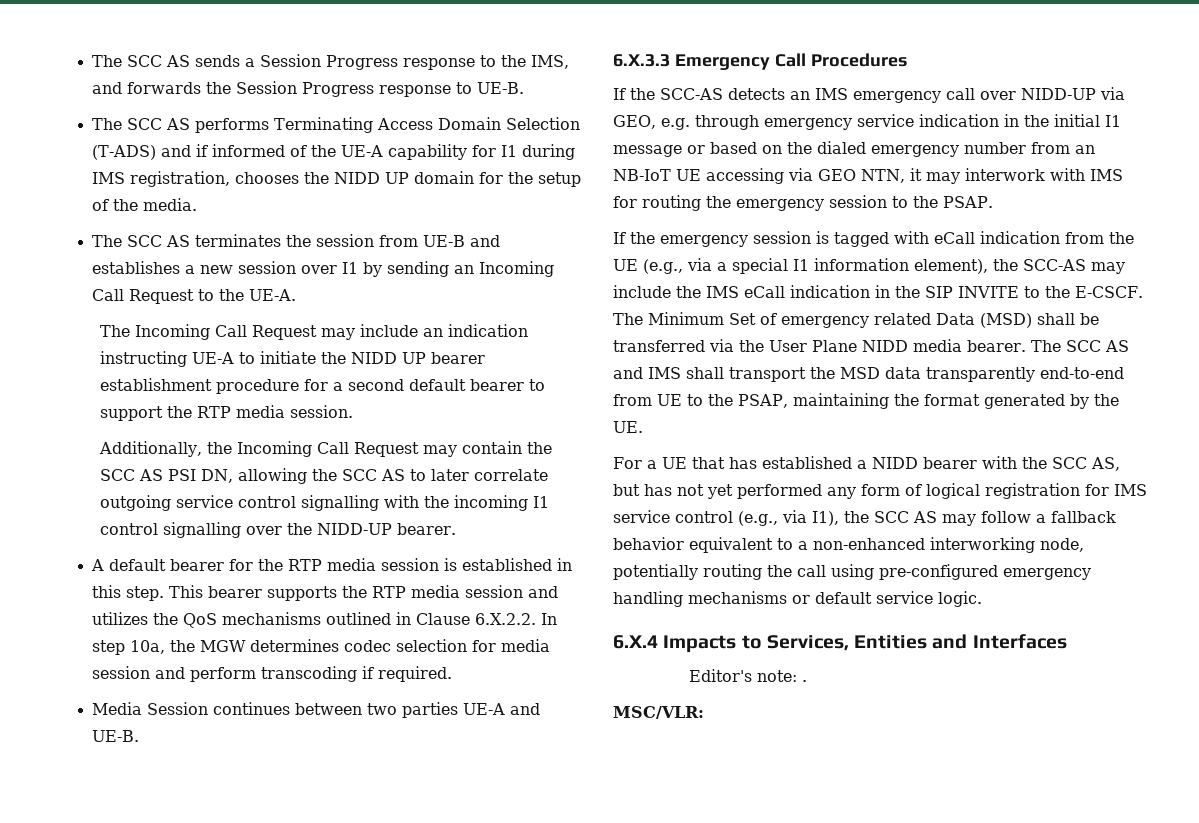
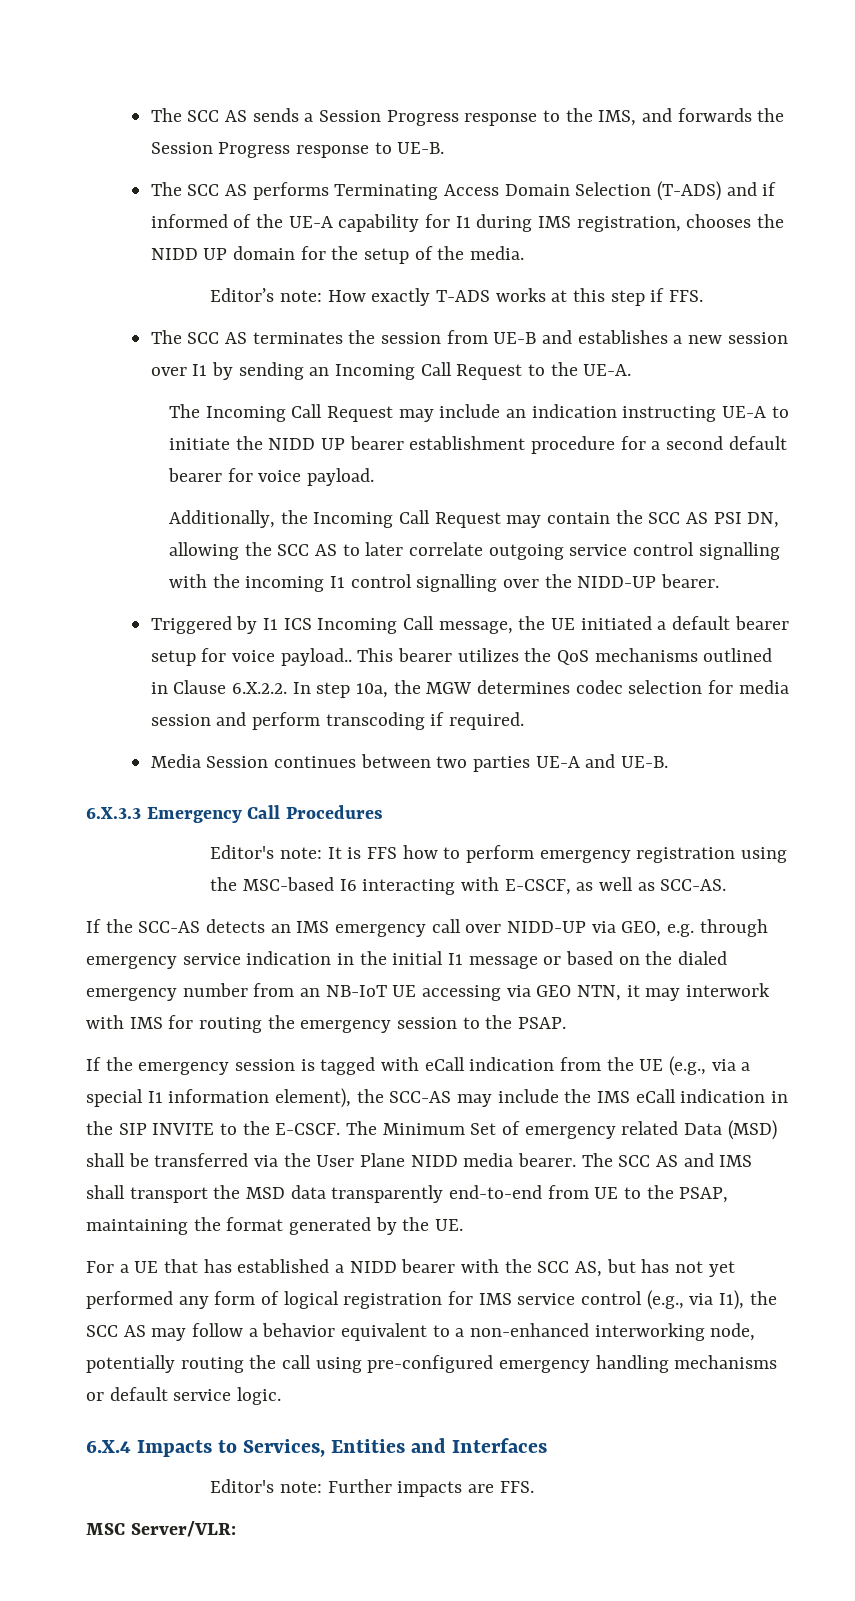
(197, 204) none -> [210,288,704,306] // Editor’s note: How exactly T-ADS works at this step if FFS.
[528,379,545,391] [99,405,353,421] to support the RTP media session. -> [227,468,374,486] for voice payload.
[90,558,572,571] [91,585,558,601] A default bearer for the RTP media session is established in this step. This bearer supports the RTP media session and -> [150,616,789,634] [150,648,452,666] Triggered by I1 ICS Incoming Call message, the UE initiated a default bearer setup for voice payload.. This bearer
(907, 60) none -> [210,845,788,863] [210,877,727,895] // Editor's note: It is FFS how to perform emergency registration using the MSC-based I6 interacting with E-CSCF, as well as SCC-AS.
[1051,511,1116,523] fallback -> (258, 1332) none
[801,680,807,682] [613,706,704,719] . // MSC/VLR: -> [327,1479,534,1497] [86,1521,236,1537] Further impacts are FFS. // MSC Server/VLR:

